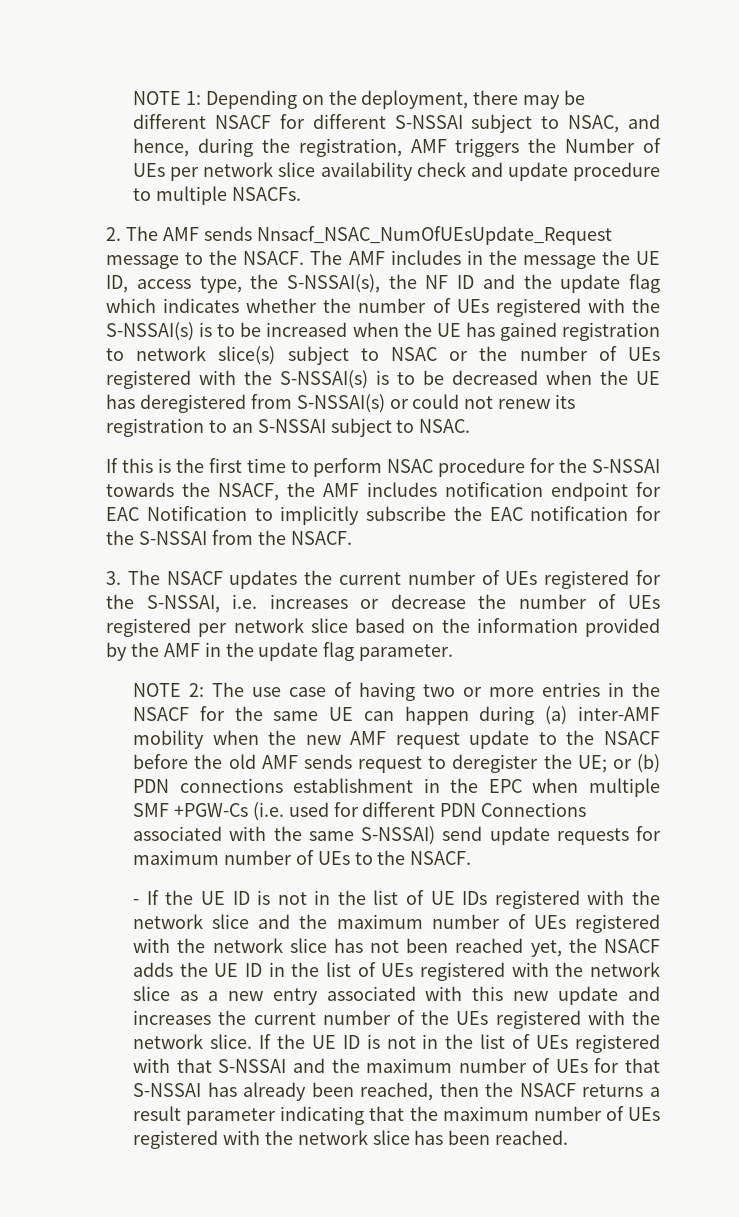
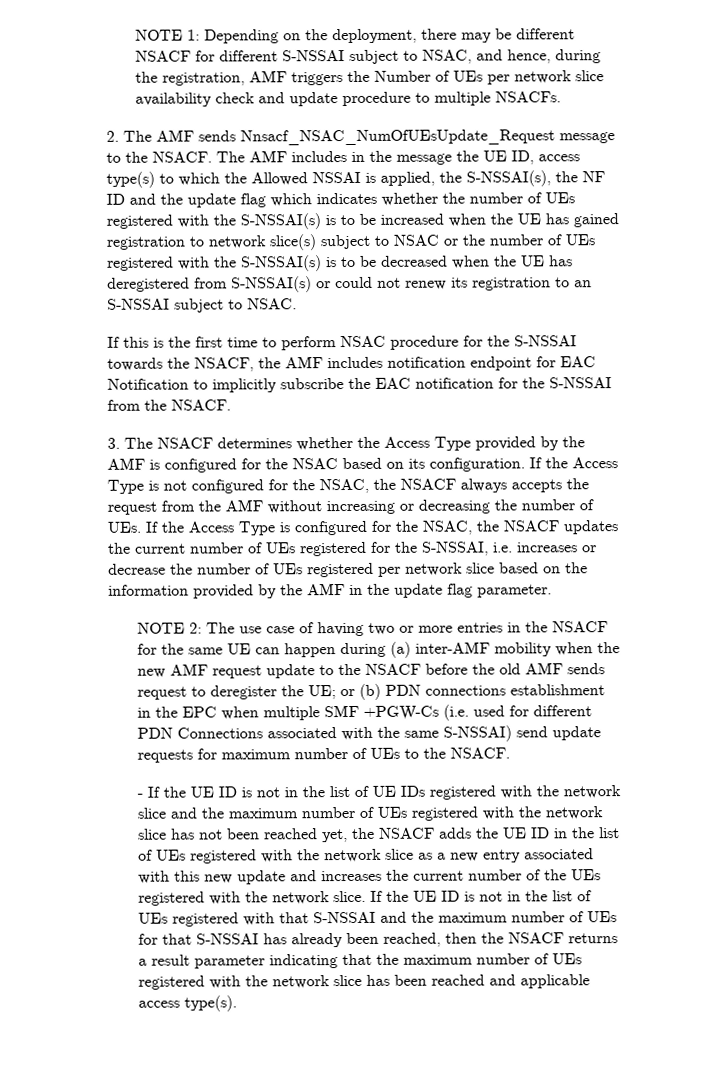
[199,276,242,293] type, -> [106,171,436,188] type(s) to which the Allowed NSSAI is applied,
(223, 578) none -> [217,436,586,451] [107,457,619,473] [107,478,590,494] [107,499,595,515] [107,520,560,536] determines whether the Access Type provided by the AMF is configured for the NSAC based on its configuration. If the Access Type is not configured for the NSAC, the NSACF always accepts the request from the AMF without increasing or decreasing the number of UEs. If the Access Type is configured for the NSAC, the NSACF
[495,1130,569,1145] reached. -> [431,974,591,989] [138,995,238,1012] reached and applicable access type(s).

